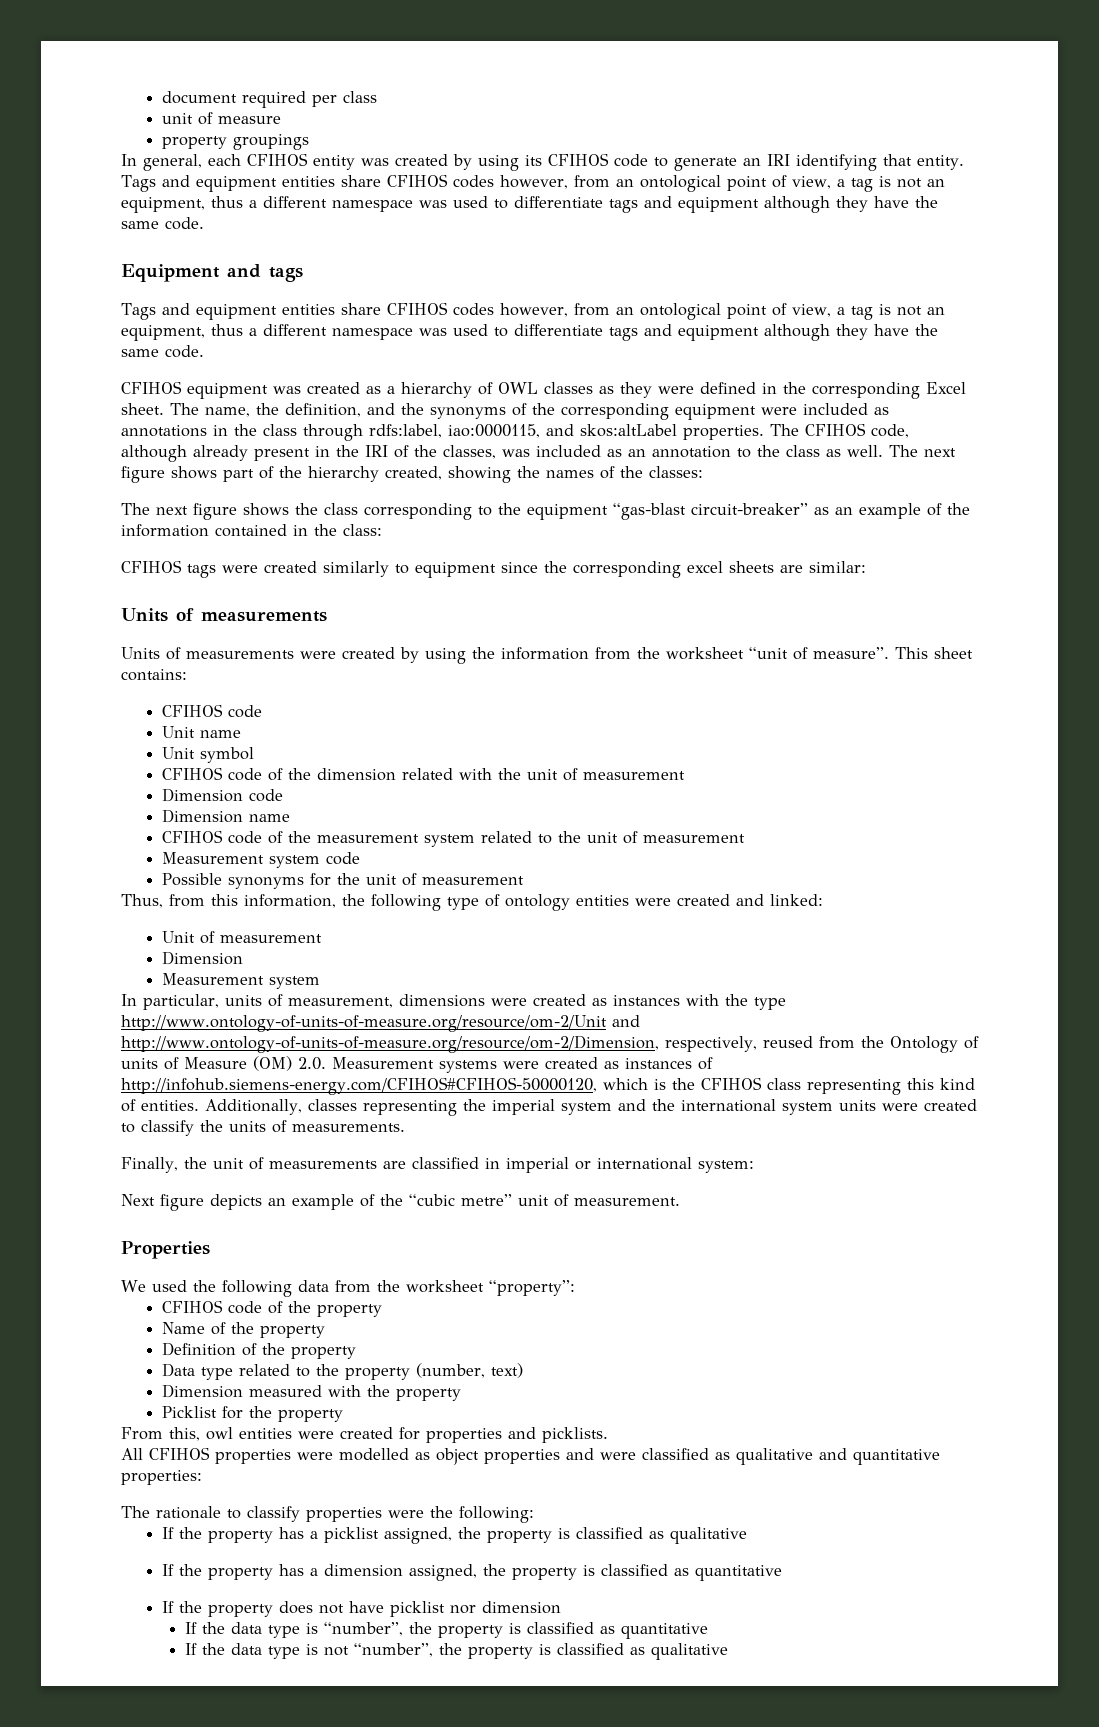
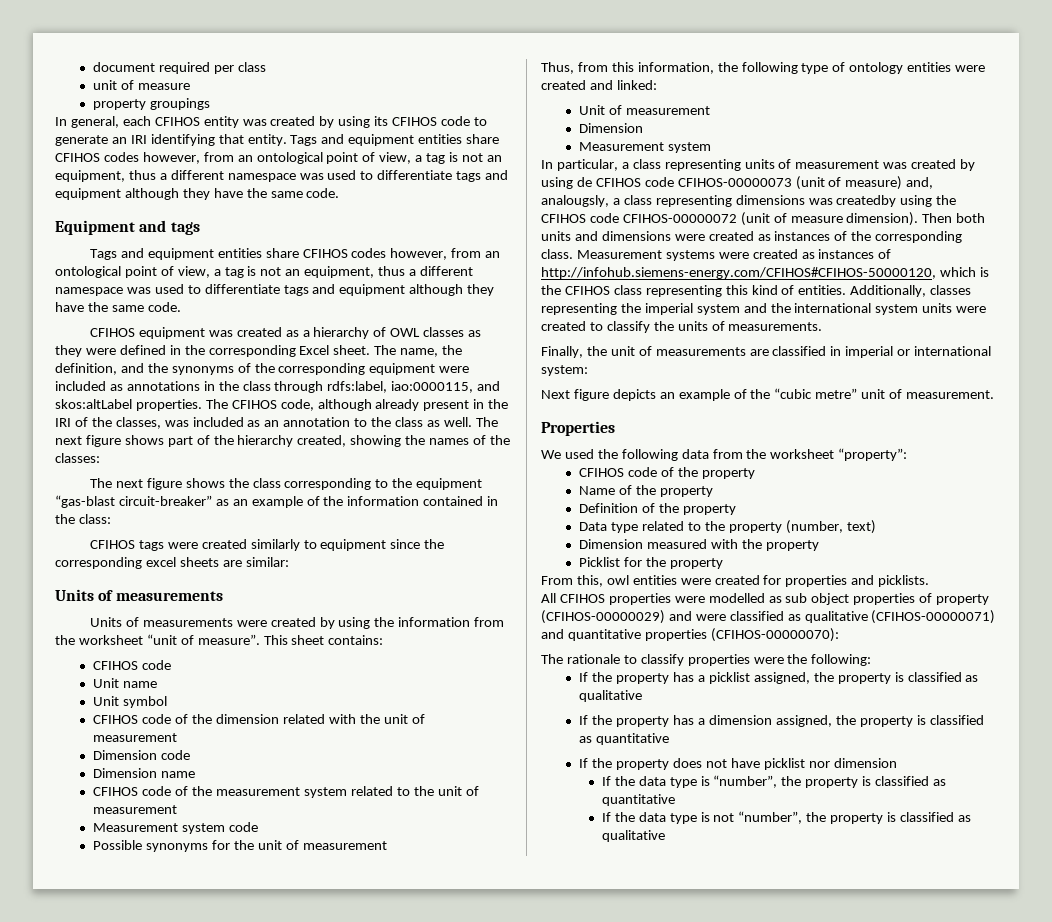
[225,994,393,1008] units of measurement, -> [621,159,976,171] [541,176,934,190] [541,195,957,207] [541,212,986,226] [541,231,598,241] a class representing units of measurement was created by using de CFIHOS code CFIHOS-00000073 (unit of measure) and, analougsly, a class representing dimensions was createdby using the CFIHOS code CFIHOS-00000072 (unit of measure dimension). Then both units and
[686,994,786,1010] [121,1015,640,1032] [121,1035,979,1053] [121,1056,326,1071] with the type http://www.ontology-of-units-of-measure.org/resource/om-2/Unit and http://www.ontology-of-units-of-measure.org/resource/om-2/Dimension, respectively, reused from the Ontology of units of Measure (OM) 2.0. -> [834,231,963,243] [541,249,573,259] of the corresponding class.
(430, 1456) none -> [785,593,808,603] sub
(560, 1456) none -> [919,593,990,605] [541,610,665,624] of property (CFIHOS-00000029)
(813, 1456) none -> [871,610,996,624] (CFIHOS-00000071)
[121,1470,202,1485] properties: -> [644,628,839,642] properties (CFIHOS-00000070):

